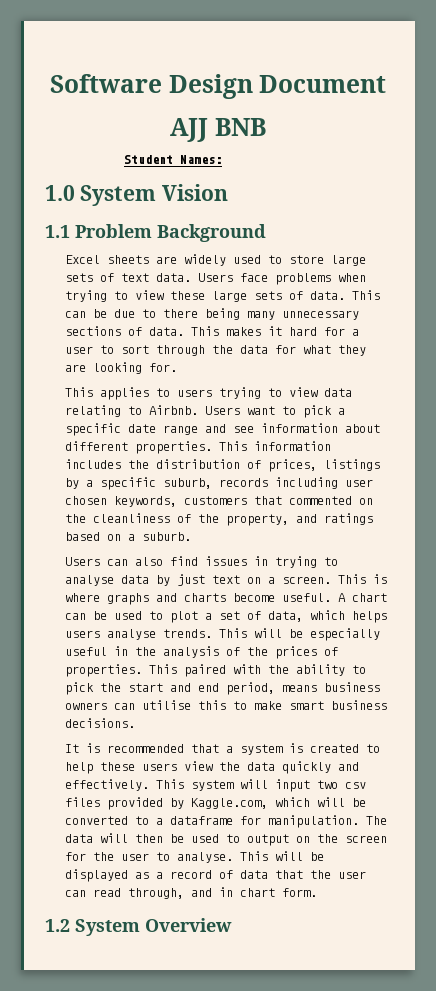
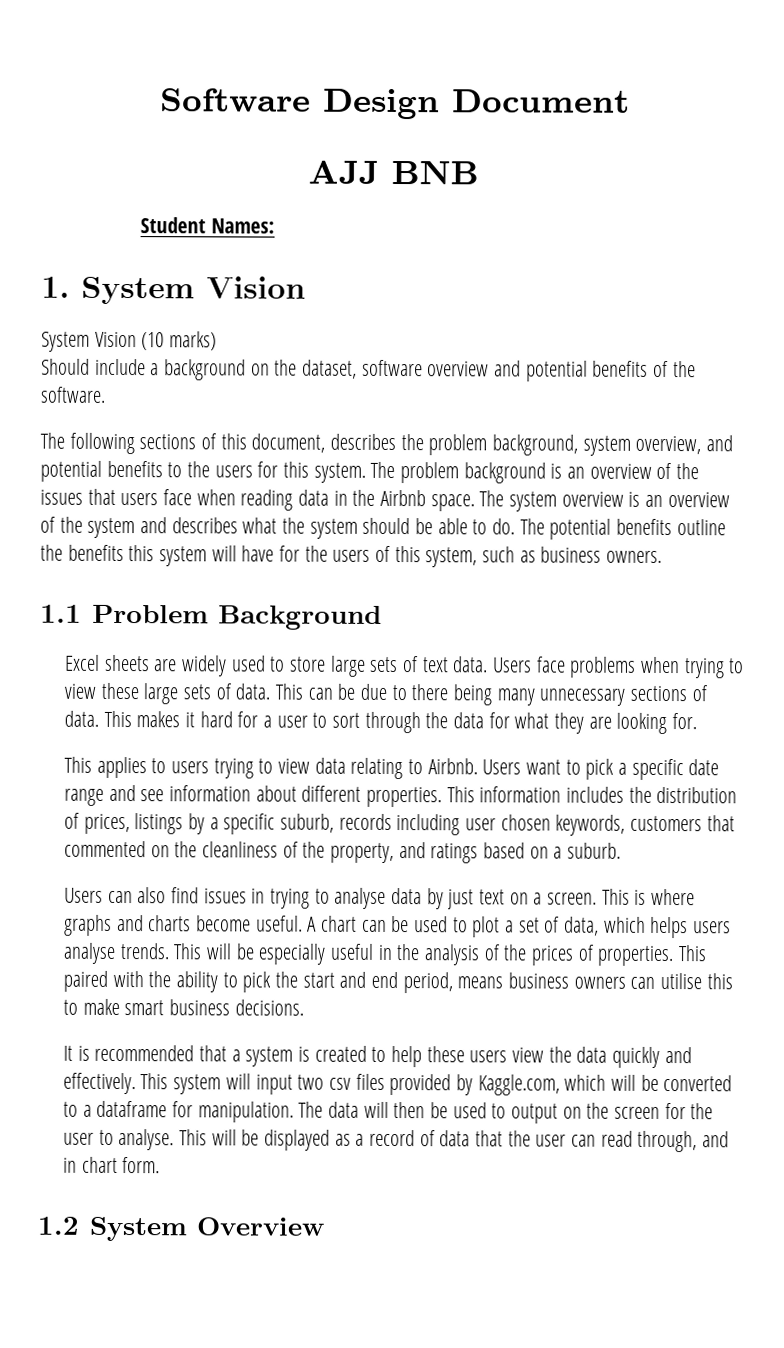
[45,184,228,206] 1.0 System Vision -> [41,276,306,305] [41,331,218,352] [41,358,696,382] [40,386,106,403] [40,432,734,456] [40,460,700,484] [40,488,730,512] [40,516,726,540] [40,544,663,568] 1. System Vision // System Vision (10 marks) // Should include a background on the dataset, software overview and potential benefits of the software. // The following sections of this document, describes the problem background, system overview, and potential benefits to the users for this system. The problem background is an overview of the issues that users face when reading data in the Airbnb space. The system overview is an overview of the system and describes what the system should be able to do. The potential benefits outline the benefits this system will have for the users of this system, such as business owners.

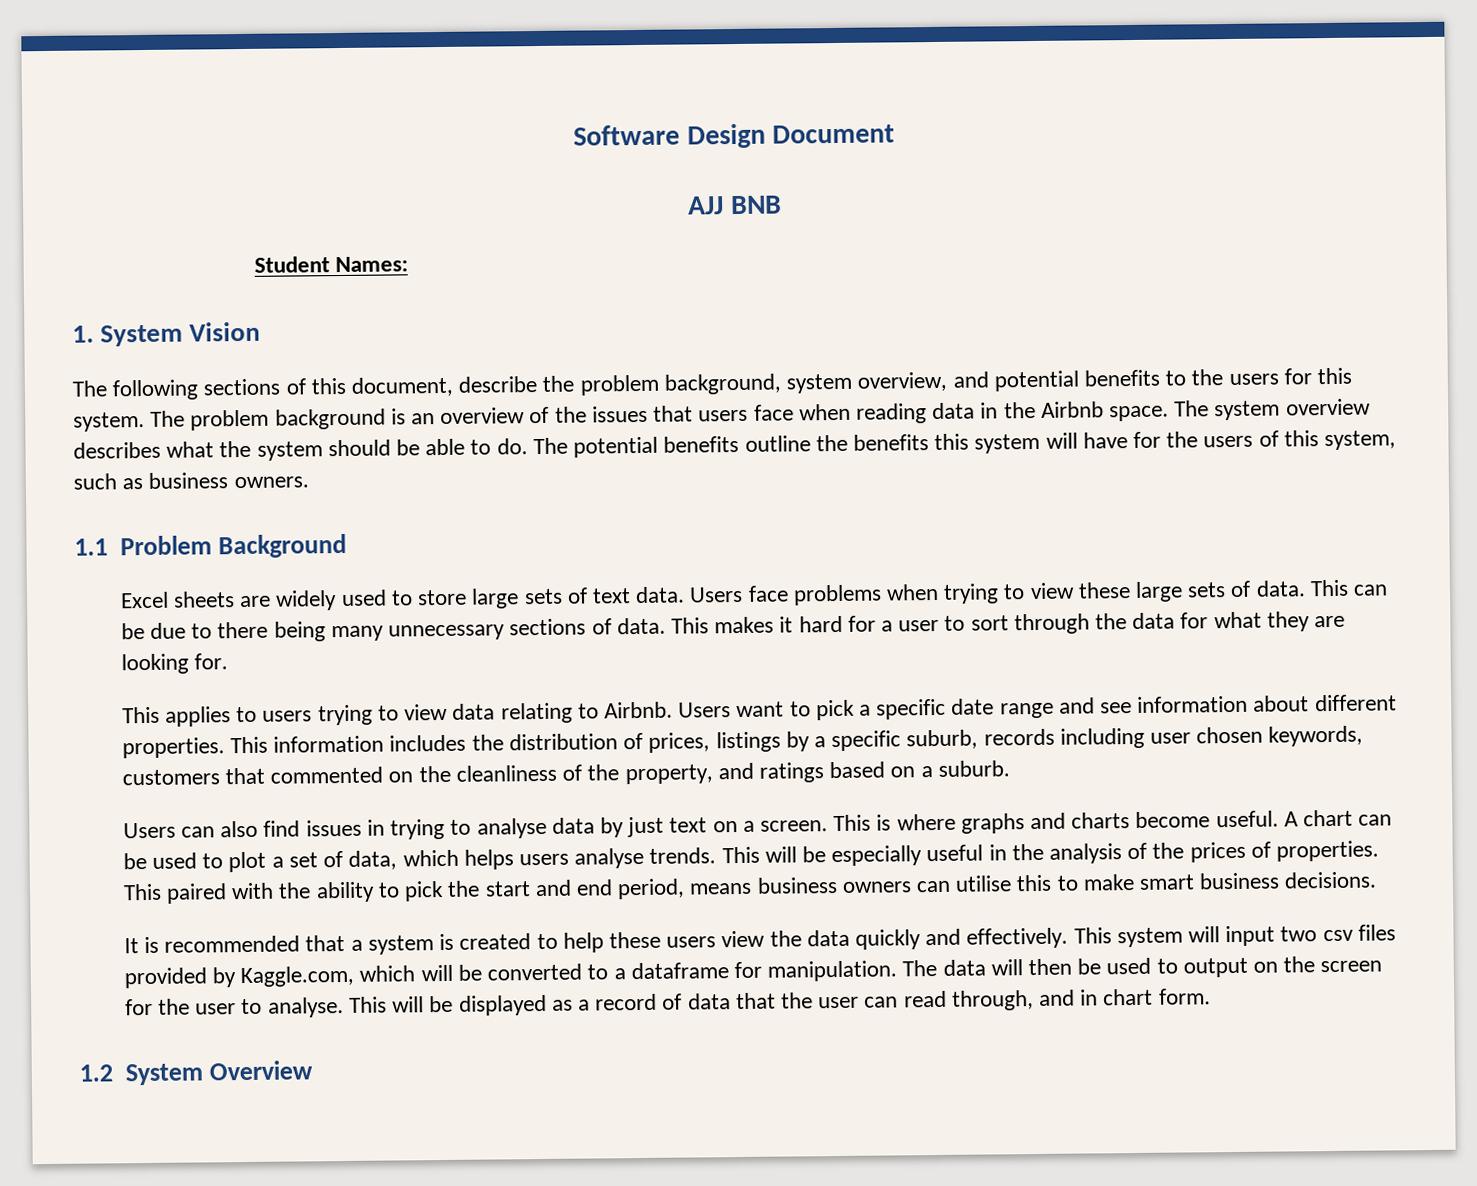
[41,331,218,352] [41,358,696,382] [40,386,106,403] // System Vision (10 marks) // Should include a background on the dataset, software overview and potential benefits of the software. -> (261, 331) none
[330,433,397,451] describes -> [458,376,538,393] describe
[628,491,730,508] [40,516,168,539] is an overview of the system and -> (1371, 407) none

